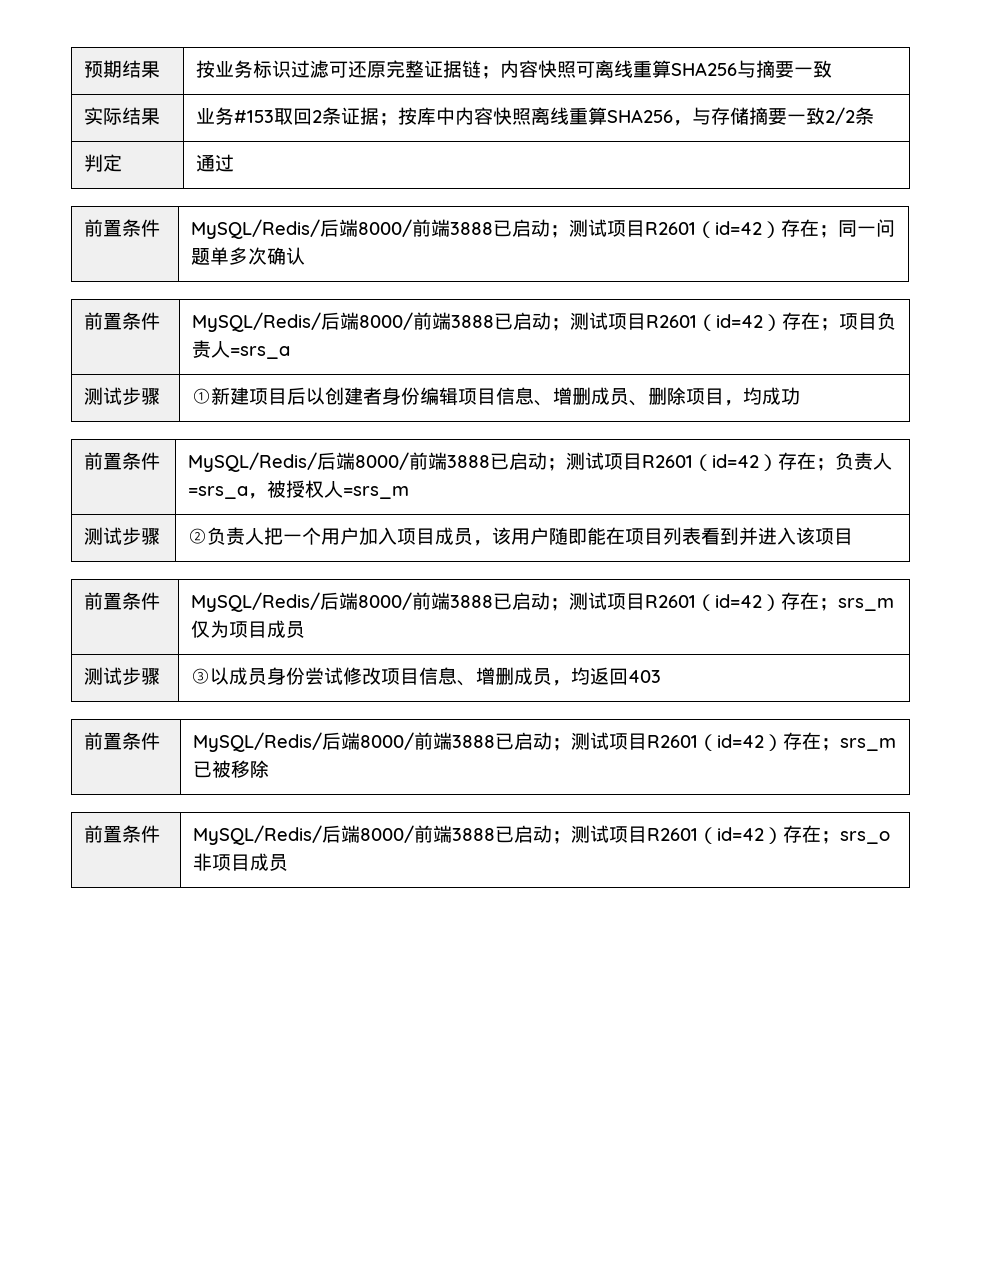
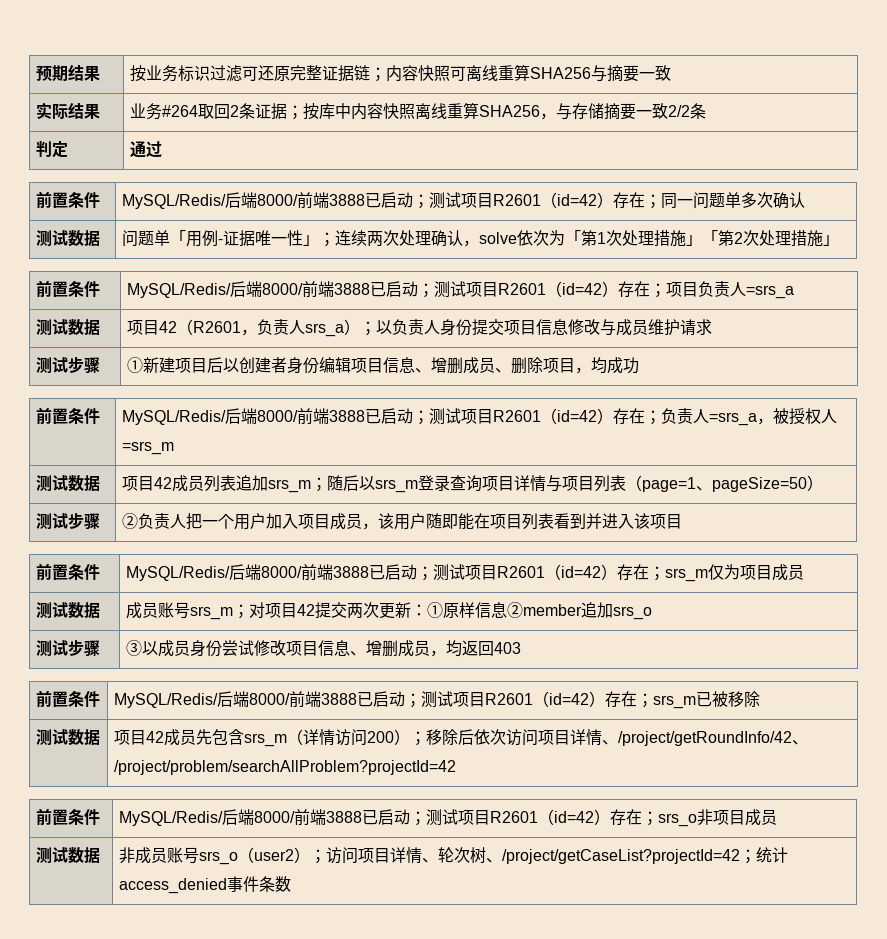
[234,110,275,123] #153 -> [162,105,199,117] #264
(306, 256) none -> [36,230,101,247] [122,230,840,247] // 测试数据 | 问题单「用例-证据唯一性」；连续两次处理确认，solve依次为「第1次处理措施」「第2次处理措施」
(291, 352) none -> [36,319,101,336] [127,319,713,337] // 测试数据 | 项目42（R2601，负责人srs_a）；以负责人身份提交项目信息修改与成员维护请求
(410, 492) none -> [36,475,101,492] [122,475,824,493] // 测试数据 | 项目42成员列表追加srs_m；随后以srs_m登录查询项目详情与项目列表（page=1、pageSize=50）
(306, 629) none -> [36,602,101,619] [126,602,653,620] // 测试数据 | 成员账号srs_m；对项目42提交两次更新：①原样信息②member追加srs_o
(270, 769) none -> [36,729,101,746] [114,729,809,747] [114,760,457,775] // 测试数据 | 项目42成员先包含srs_m（详情访问200）；移除后依次访问项目详情、/project/getRoundInfo/42、/project/problem/searchAllProblem?projectId=42
(289, 862) none -> [36,847,101,864] [119,847,789,865] [119,876,292,894] // 测试数据 | 非成员账号srs_o（user2）；访问项目详情、轮次树、/project/getCaseList?projectId=42；统计access_denied事件条数

